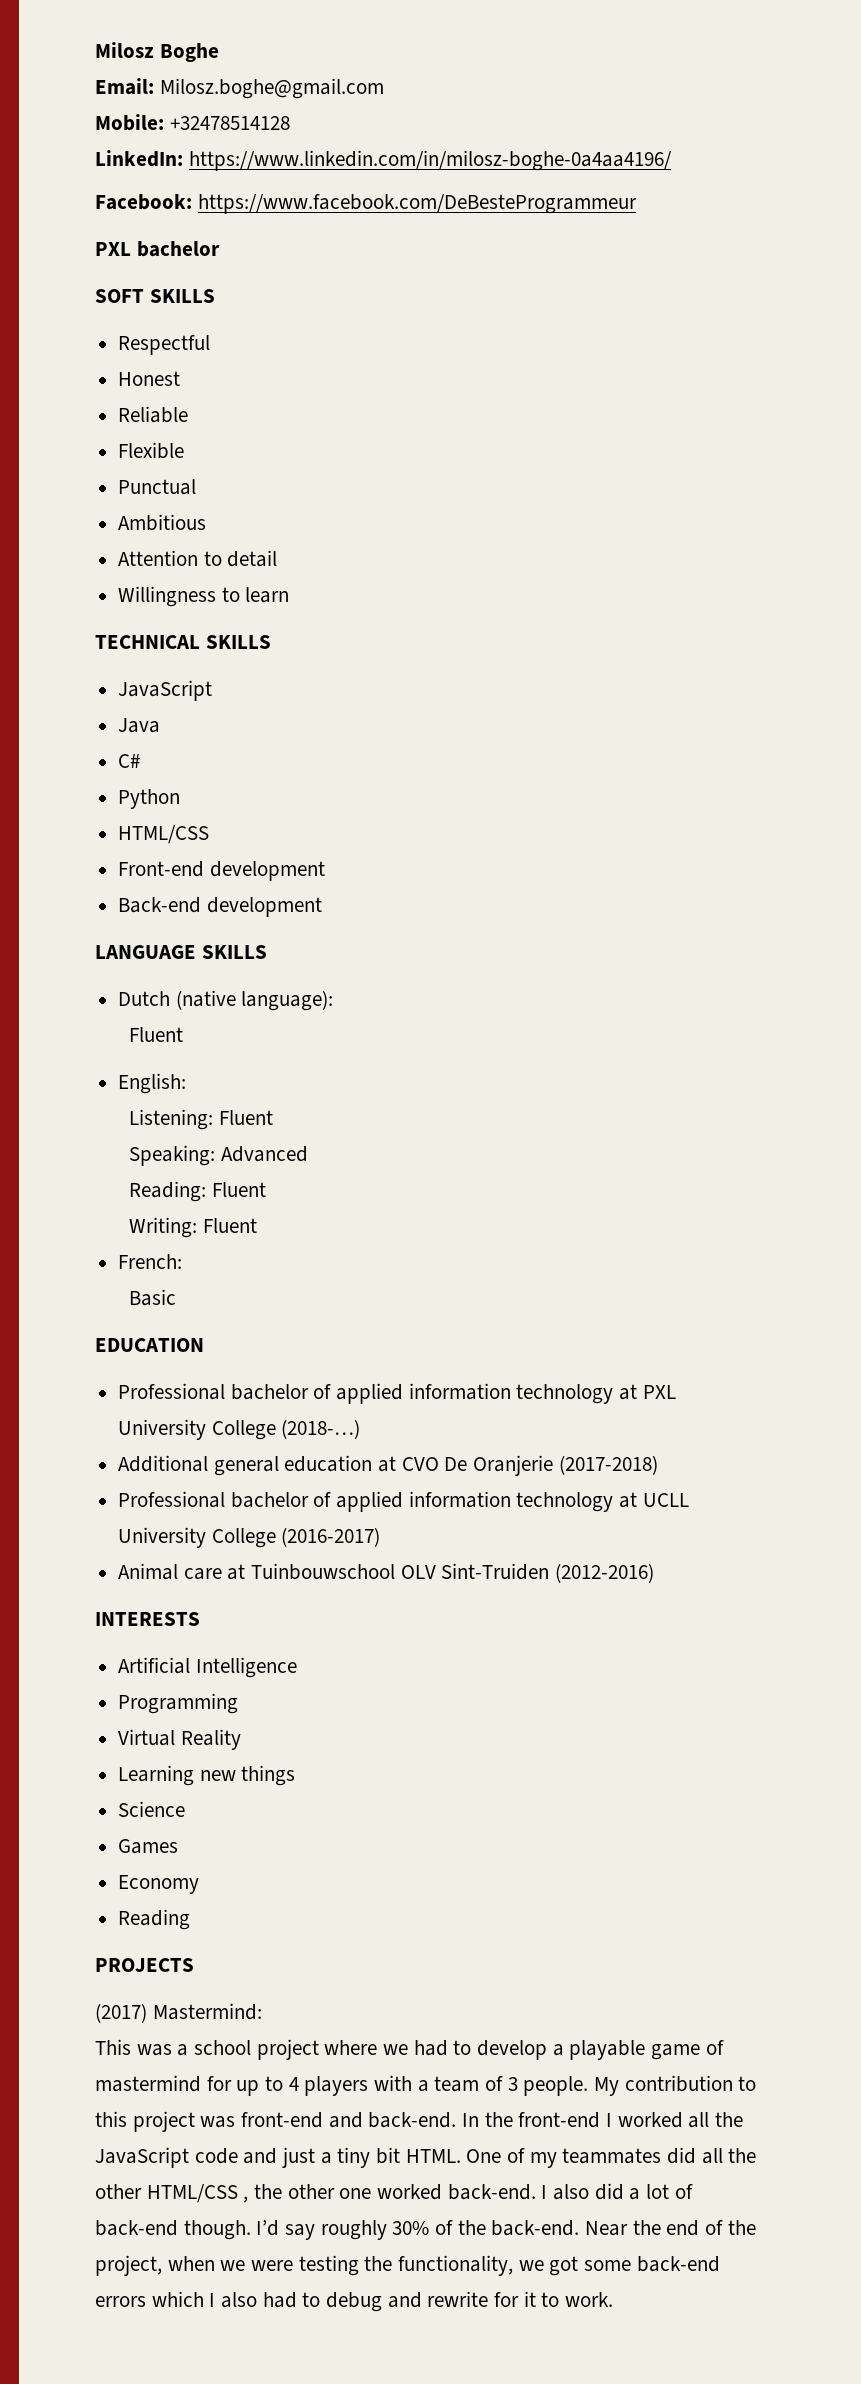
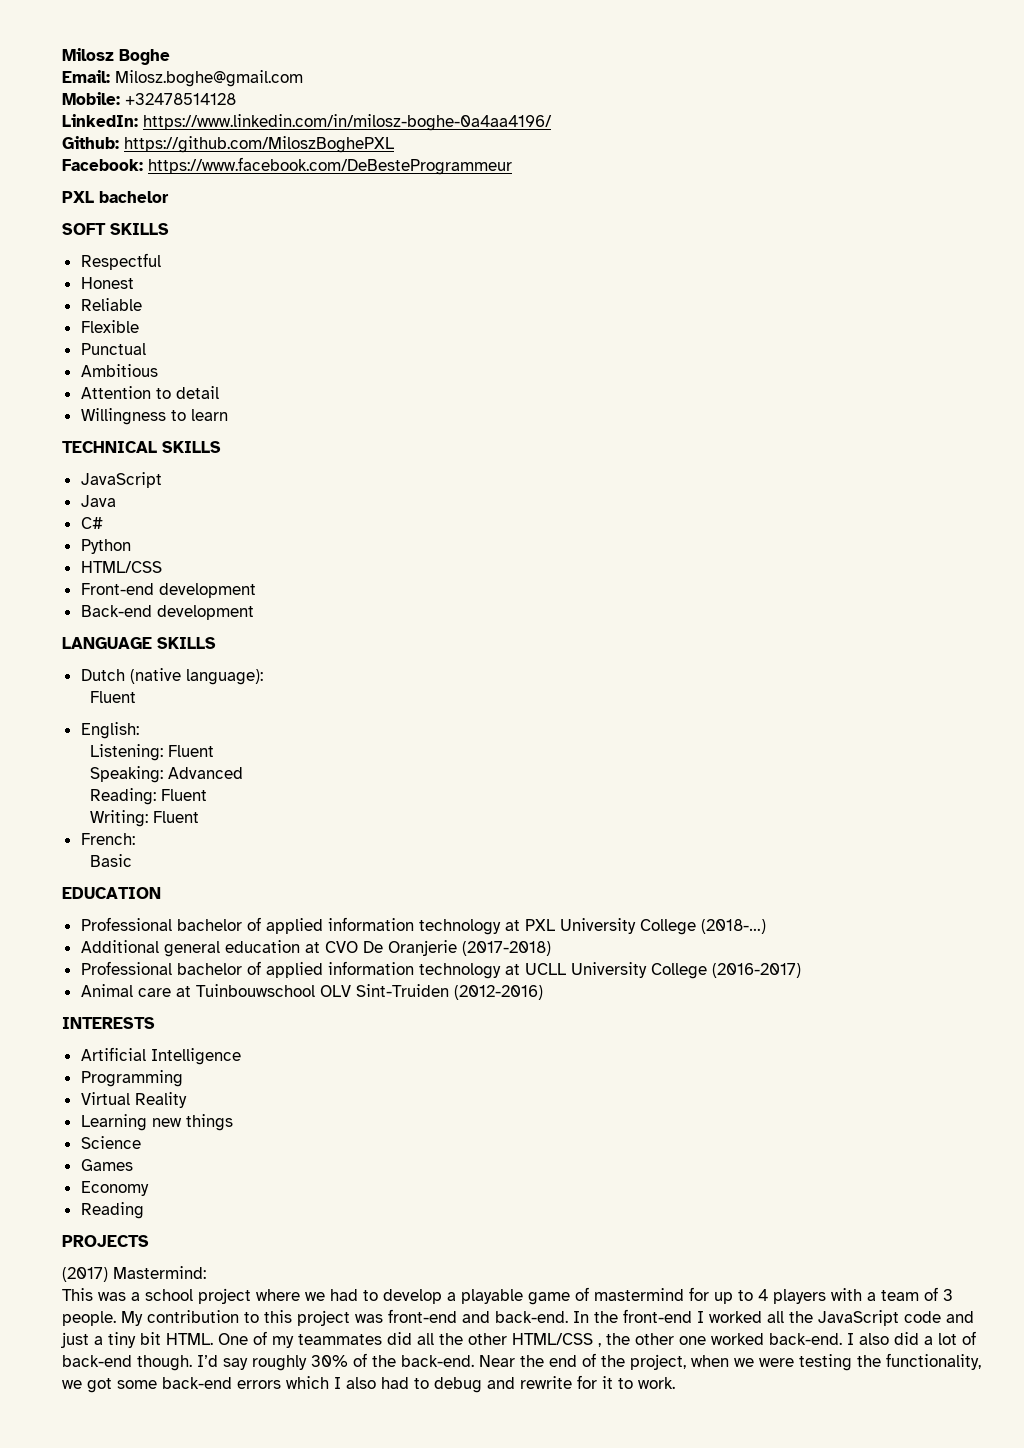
(672, 160) none -> [62,136,394,153] // Github: https://github.com/MiloszBoghePXL

